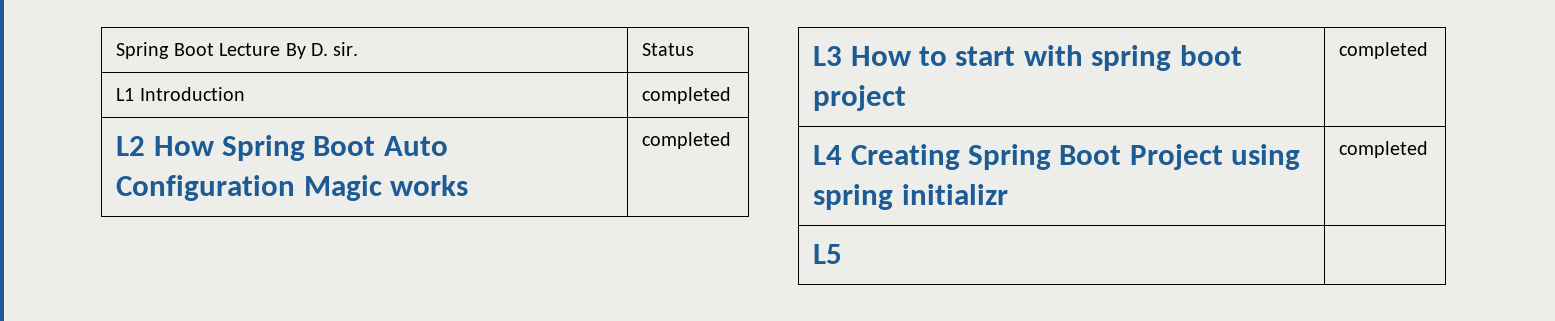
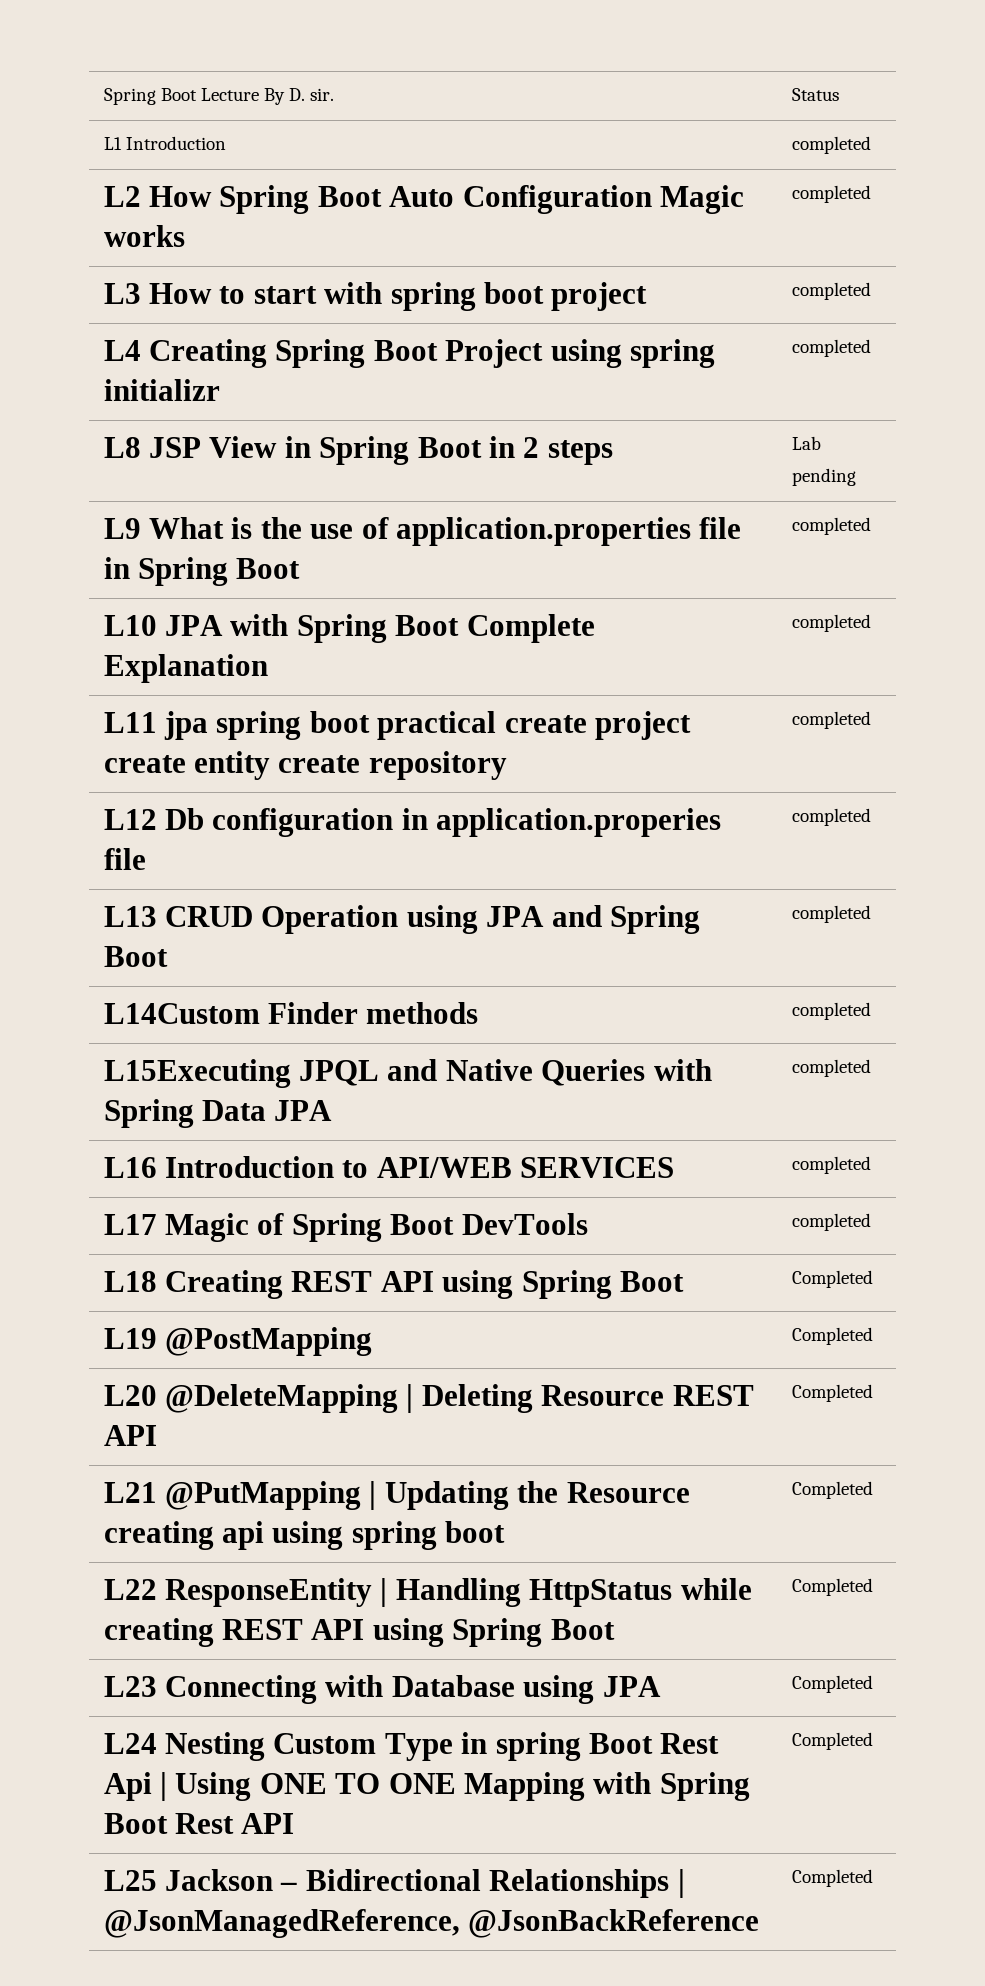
[813,244,843,264] L5 | -> [103,436,613,465] [791,436,821,450] [791,468,856,486] [103,517,742,546] [103,557,301,586] [791,517,871,535] [103,614,595,643] [103,654,268,683] [791,614,871,632] [103,711,691,740] [103,751,507,780] [791,711,871,729] [103,808,722,837] [103,848,146,870] [791,808,871,826] [103,905,700,934] [103,946,168,967] [791,905,871,923] [103,1002,479,1024] [791,1002,871,1020] [103,1059,712,1088] [103,1099,333,1128] [791,1059,871,1077] [103,1156,675,1178] [791,1156,871,1174] [103,1213,588,1242] [791,1213,871,1231] [103,1270,684,1299] [791,1270,873,1288] [103,1327,373,1356] [791,1327,873,1345] [103,1384,754,1413] [103,1425,157,1446] [791,1384,873,1402] [103,1481,690,1510] [103,1521,506,1550] [791,1481,873,1499] [103,1578,752,1607] [103,1618,615,1647] [791,1578,873,1596] [103,1675,661,1704] [791,1675,873,1693] [103,1732,720,1761] [103,1772,750,1801] [103,1813,295,1834] [791,1732,873,1750] [103,1869,685,1898] [103,1909,760,1938] [791,1869,873,1887] L8 JSP View in Spring Boot in 2 steps | Lab pending // L9 What is the use of application.properties file in Spring Boot | completed // L10 JPA with Spring Boot Complete Explanation | completed // L11 jpa spring boot practical create project create entity create repository | completed // L12 Db configuration in application.properies file | completed // L13 CRUD Operation using JPA and Spring Boot | completed // L14Custom Finder methods | completed // L15Executing JPQL and Native Queries with Spring Data JPA | completed // L16 Introduction to API/WEB SERVICES | completed // L17 Magic of Spring Boot DevTools | completed // L18 Creating REST API using Spring Boot | Completed // L19 @PostMapping | Completed // L20 @DeleteMapping | Deleting Resource REST API | Completed // L21 @PutMapping | Updating the Resource creating api using spring boot | Completed // L22 ResponseEntity | Handling HttpStatus while creating REST API using Spring Boot | Completed // L23 Connecting with Database using JPA | Completed // L24 Nesting Custom Type in spring Boot Rest Api | Using ONE TO ONE Mapping with Spring Boot Rest API | Completed // L25 Jackson – Bidirectional Relationships | @JsonManagedReference, @JsonBackReference | Completed

